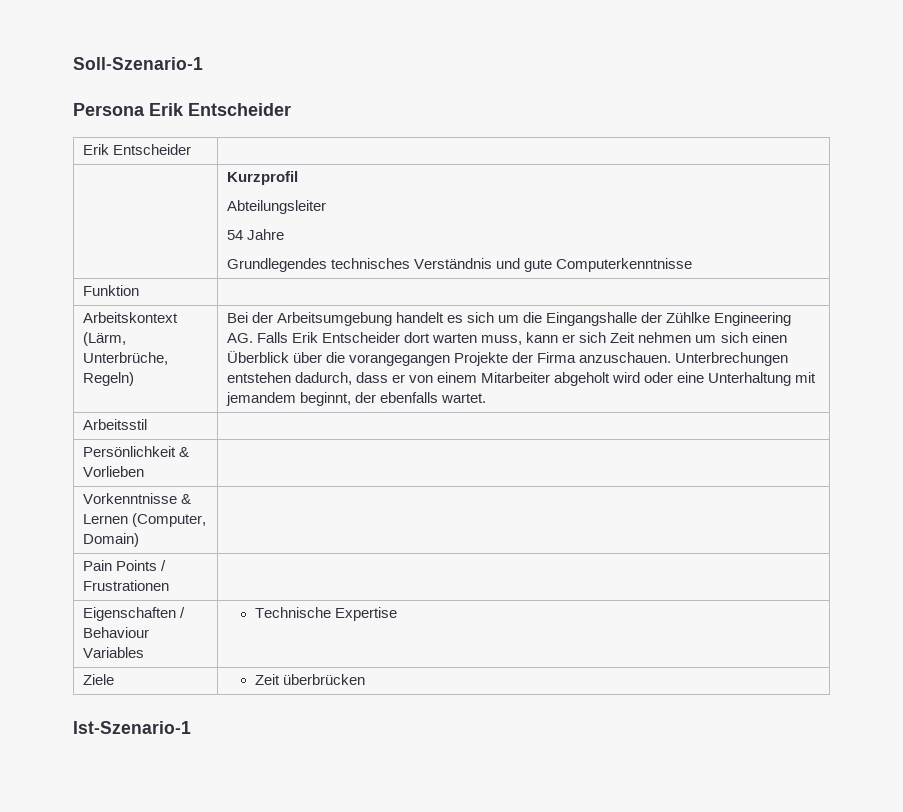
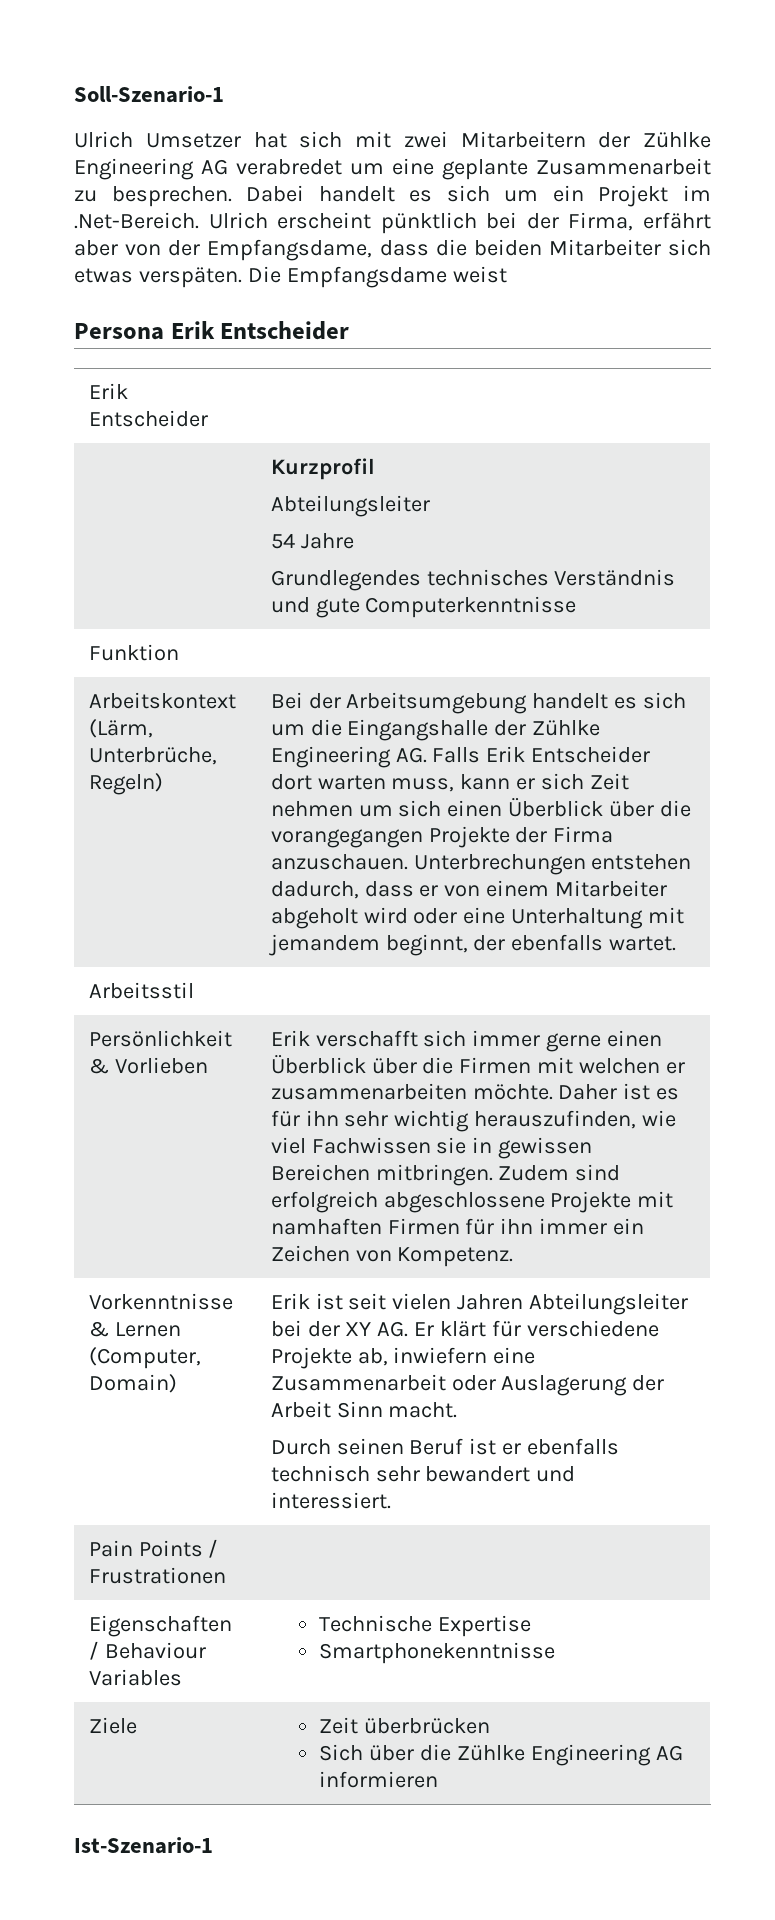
(203, 63) none -> [74,131,711,148] [74,158,711,180] [74,185,711,207] [74,212,711,234] [74,239,711,261] [74,266,507,288] // Ulrich Umsetzer hat sich mit zwei Mitarbeitern der Zühlke Engineering AG verabredet um eine geplante Zusammenarbeit zu besprechen. Dabei handelt es sich um ein Projekt im .Net-Bereich. Ulrich erscheint pünktlich bei der Firma, erfährt aber von der Empfangsdame, dass die beiden Mitarbeiter sich etwas verspäten. Die Empfangsdame weist
(144, 471) none -> [270,1030,663,1052] [270,1054,686,1074] [270,1083,680,1100] [270,1110,677,1132] [270,1137,593,1159] [270,1164,621,1186] [270,1191,674,1213] [270,1218,645,1235] [270,1245,514,1267] Erik verschafft sich immer gerne einen Überblick über die Firmen mit welchen er zusammenarbeiten möchte. Daher ist es für ihn sehr wichtig herauszufinden, wie viel Fachwissen sie in gewissen Bereichen mitbringen. Zudem sind erfolgreich abgeschlossene Projekte mit namhaften Firmen für ihn immer ein Zeichen von Kompetenz.
(139, 540) none -> [270,1293,689,1315] [270,1320,660,1337] [270,1347,536,1369] [270,1374,665,1396] [270,1401,458,1418] [270,1438,620,1455] [270,1465,576,1482] [270,1492,391,1509] Erik ist seit vielen Jahren Abteilungsleiter bei der XY AG. Er klärt für verschiedene Projekte ab, inwiefern eine Zusammenarbeit oder Auslagerung der Arbeit Sinn macht. // Durch seinen Beruf ist er ebenfalls technisch sehr bewandert und interessiert.
(397, 614) none -> [318,1642,555,1664] // Smartphonekenntnisse
(365, 679) none -> [318,1744,683,1766] [318,1771,438,1788] // Sich über die Zühlke Engineering AG informieren

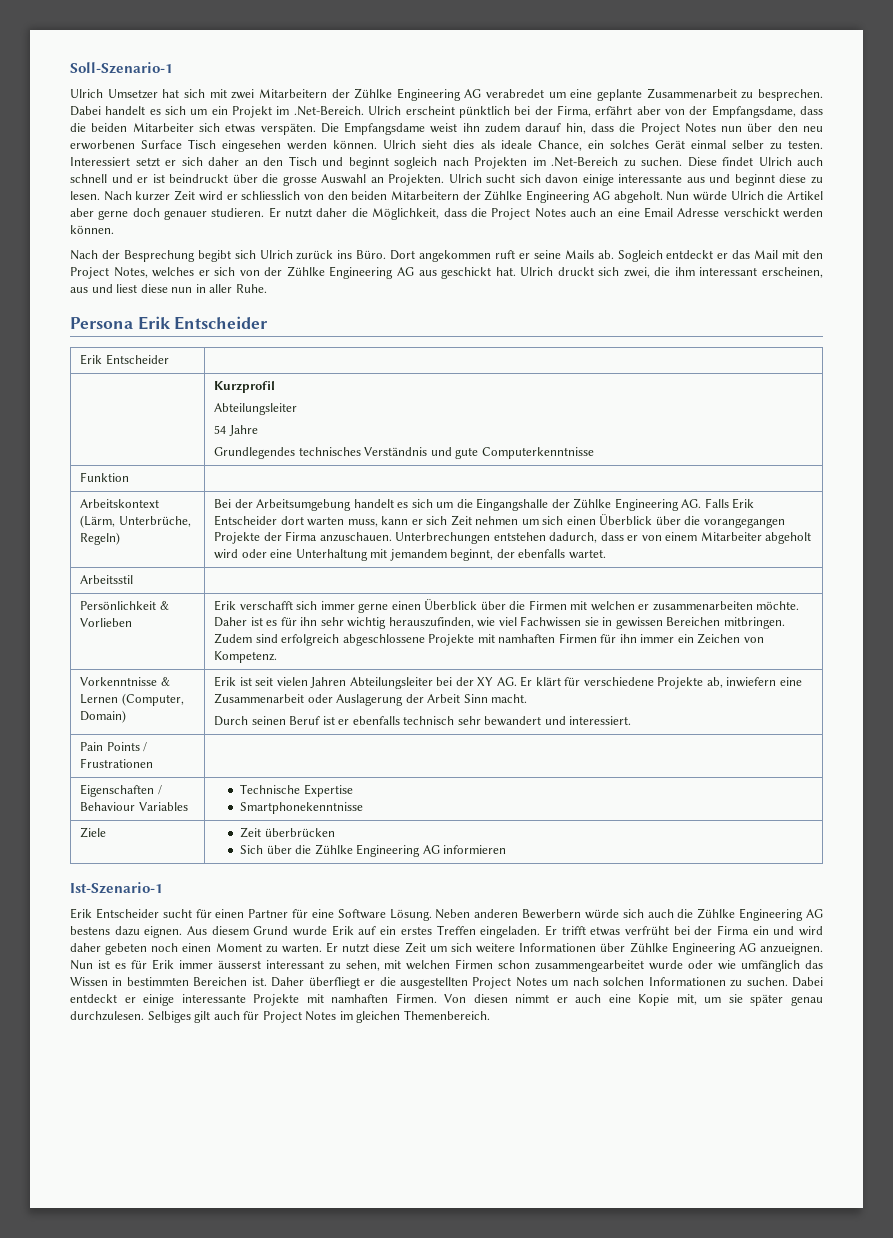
(507, 274) none -> [462,123,823,135] [70,139,823,152] [70,156,823,169] [70,174,823,186] [70,190,824,203] [70,207,824,220] [70,225,114,234] [70,250,823,262] [70,266,823,279] [70,284,267,293] ihn zudem darauf hin, dass die Project Notes nun über den neu erworbenen Surface Tisch eingesehen werden können. Ulrich sieht dies als ideale Chance, ein solches Gerät einmal selber zu testen. Interessiert setzt er sich daher an den Tisch und beginnt sogleich nach Projekten im .Net-Bereich zu suchen. Diese findet Ulrich auch schnell und er ist beindruckt über die grosse Auswahl an Projekten. Ulrich sucht sich davon einige interessante aus und beginnt diese zu lesen. Nach kurzer Zeit wird er schliesslich von den beiden Mitarbeitern der Zühlke Engineering AG abgeholt. Nun würde Ulrich die Artikel aber gerne doch genauer studieren. Er nutzt daher die Möglichkeit, dass die Project Notes auch an eine Email Adresse verschickt werden können. // Nach der Besprechung begibt sich Ulrich zurück ins Büro. Dort angekommen ruft er seine Mails ab. Sogleich entdeckt er das Mail mit den Project Notes, welches er sich von der Zühlke Engineering AG aus geschickt hat. Ulrich druckt sich zwei, die ihm interessant erscheinen, aus und liest diese nun in aller Ruhe.
(213, 1845) none -> [70,908,824,921] [70,925,823,938] [70,942,823,955] [70,959,824,972] [70,977,824,989] [70,993,823,1006] [70,1010,490,1023] // Erik Entscheider sucht für einen Partner für eine Software Lösung. Neben anderen Bewerbern würde sich auch die Zühlke Engineering AG bestens dazu eignen. Aus diesem Grund wurde Erik auf ein erstes Treffen eingeladen. Er trifft etwas verfrüht bei der Firma ein und wird daher gebeten noch einen Moment zu warten. Er nutzt diese Zeit um sich weitere Informationen über Zühlke Engineering AG anzueignen. Nun ist es für Erik immer äusserst interessant zu sehen, mit welchen Firmen schon zusammengearbeitet wurde oder wie umfänglich das Wissen in bestimmten Bereichen ist. Daher überfliegt er die ausgestellten Project Notes um nach solchen Informationen zu suchen. Dabei entdeckt er einige interessante Projekte mit namhaften Firmen. Von diesen nimmt er auch eine Kopie mit, um sie später genau durchzulesen. Selbiges gilt auch für Project Notes im gleichen Themenbereich.

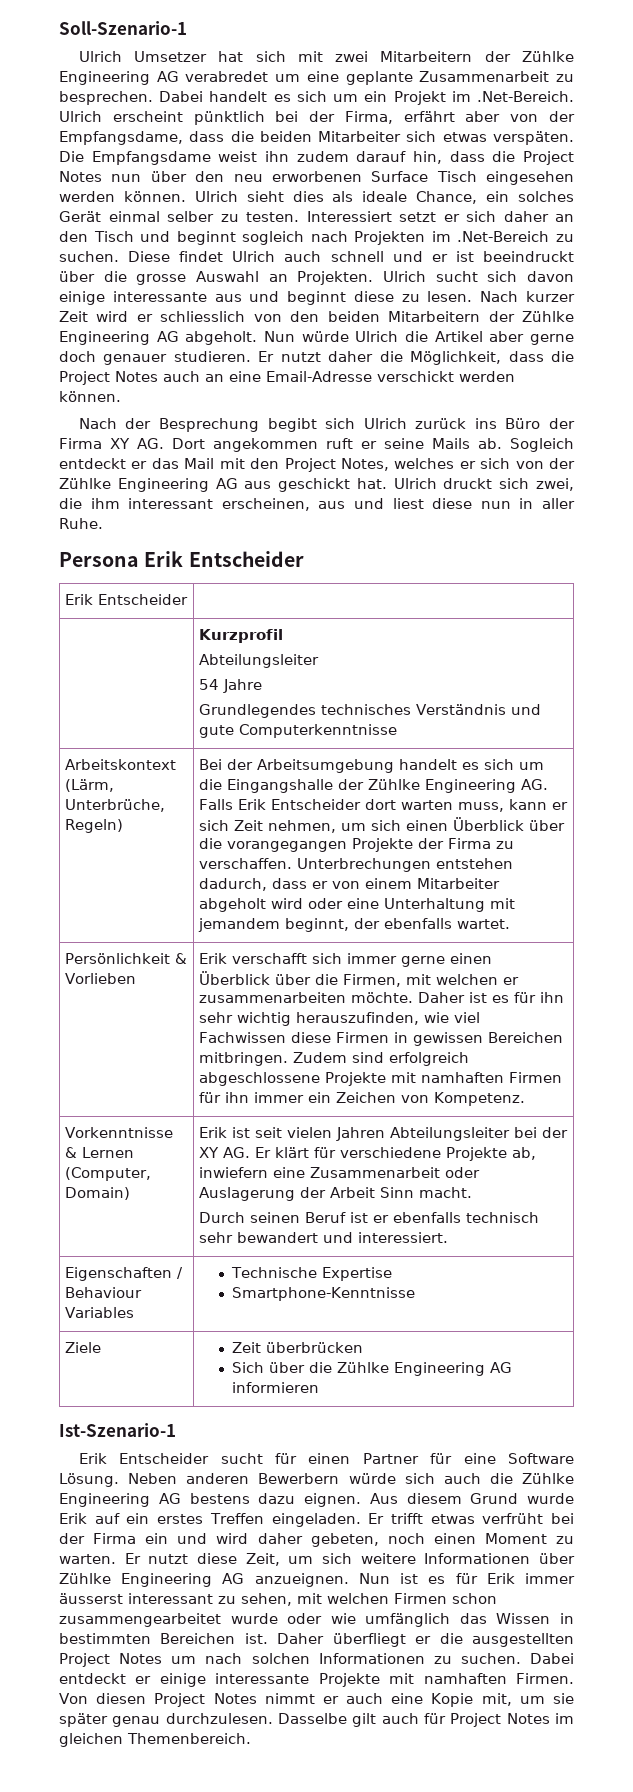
[169,174,229,183] beindruckt -> [482,251,574,262] beeindruckt
[643,207,720,218] Email Adresse -> [266,371,372,382] Email-Adresse
[356,250,387,259] Büro. -> [505,418,575,429] [59,438,164,449] Büro der Firma XY AG.
[80,472,130,482] // Funktion | -> (398, 731) none
[475,516,519,525] nehmen -> [268,820,337,833] nehmen,
[319,532,392,542] anzuschauen. -> [496,841,515,849] [199,858,293,869] zu verschaffen.
[80,575,134,584] // Arbeitsstil | -> (511, 924) none
[528,600,567,610] Firmen -> [343,974,402,987] Firmen,
[584,617,599,626] sie -> [291,1032,390,1043] diese Firmen
[80,742,148,752] [80,758,154,768] // Pain Points / Frustrationen | -> (449, 1237) none
[240,802,364,814] Smartphonekenntnisse -> [232,1287,416,1301] Smartphone-Kenntnisse
[105,943,148,955] gebeten -> [310,1533,379,1547] gebeten,
[404,942,426,953] Zeit -> [245,1553,280,1566] Zeit,
(508, 998) none -> [154,1693,257,1707] Project Notes
[147,1011,191,1023] Selbiges -> [278,1713,347,1724] Dasselbe

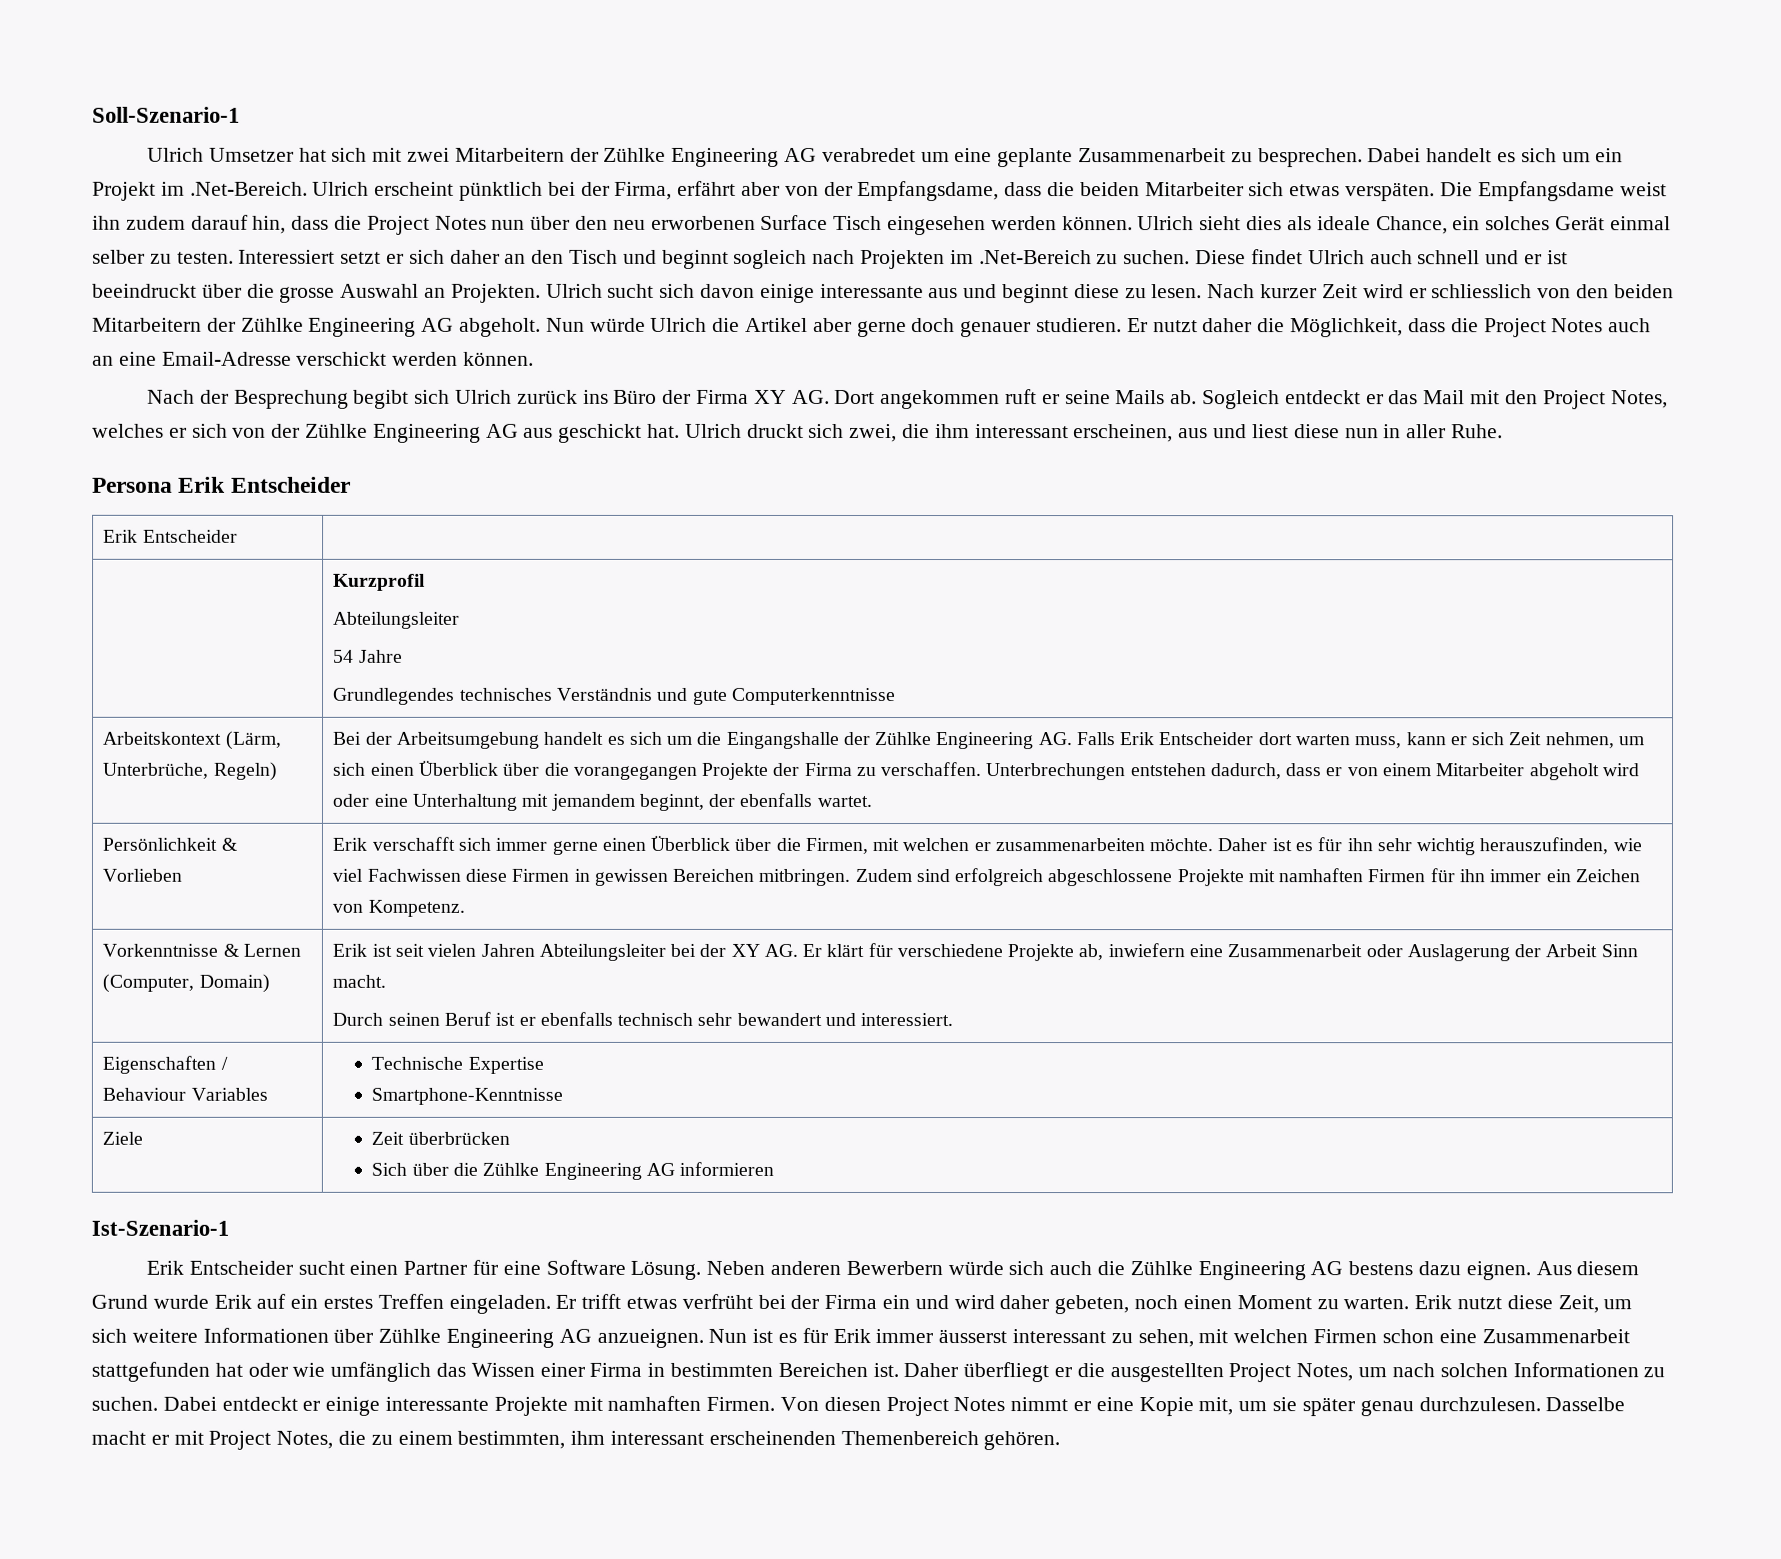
[275,1453,298,1464] für -> (345, 1267) none
[124,1553,141,1564] Er -> [1414,1295,1453,1310] Erik
[59,1613,278,1627] zusammengearbeitet wurde -> [1438,1329,1630,1344] [91,1361,243,1382] eine Zusammenarbeit stattgefunden hat
(551, 1618) none -> [539,1362,643,1377] einer Firma
[119,1653,163,1664] Notes -> [1296,1363,1354,1382] Notes,
[346,1693,384,1704] auch -> (1092, 1406) none
[352,1713,574,1727] [59,1733,251,1747] gilt auch für Project Notes im gleichen Themenbereich. -> [91,1430,1061,1451] macht er mit Project Notes, die zu einem bestimmten, ihm interessant erscheinenden Themenbereich gehören.

